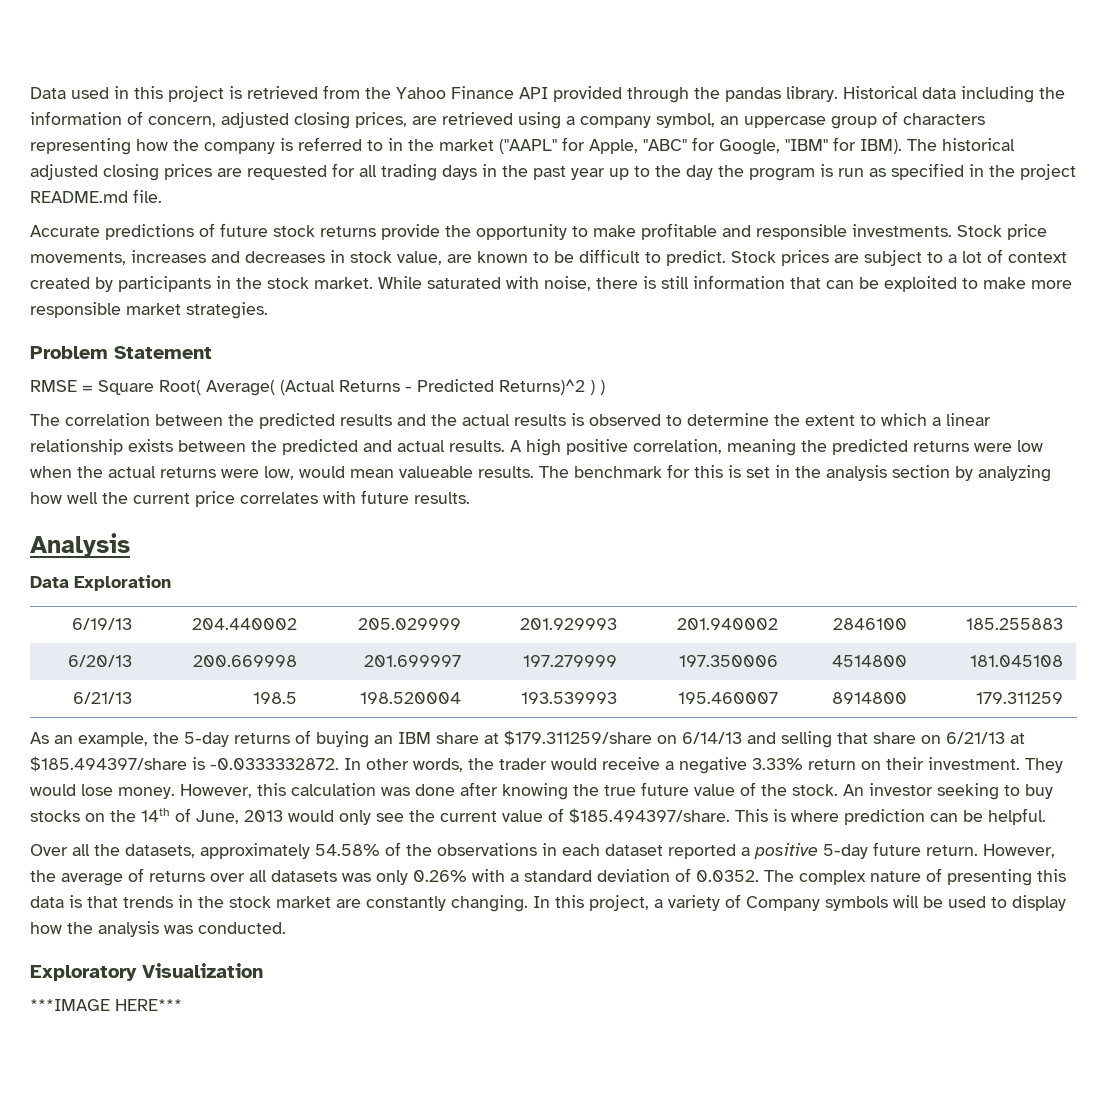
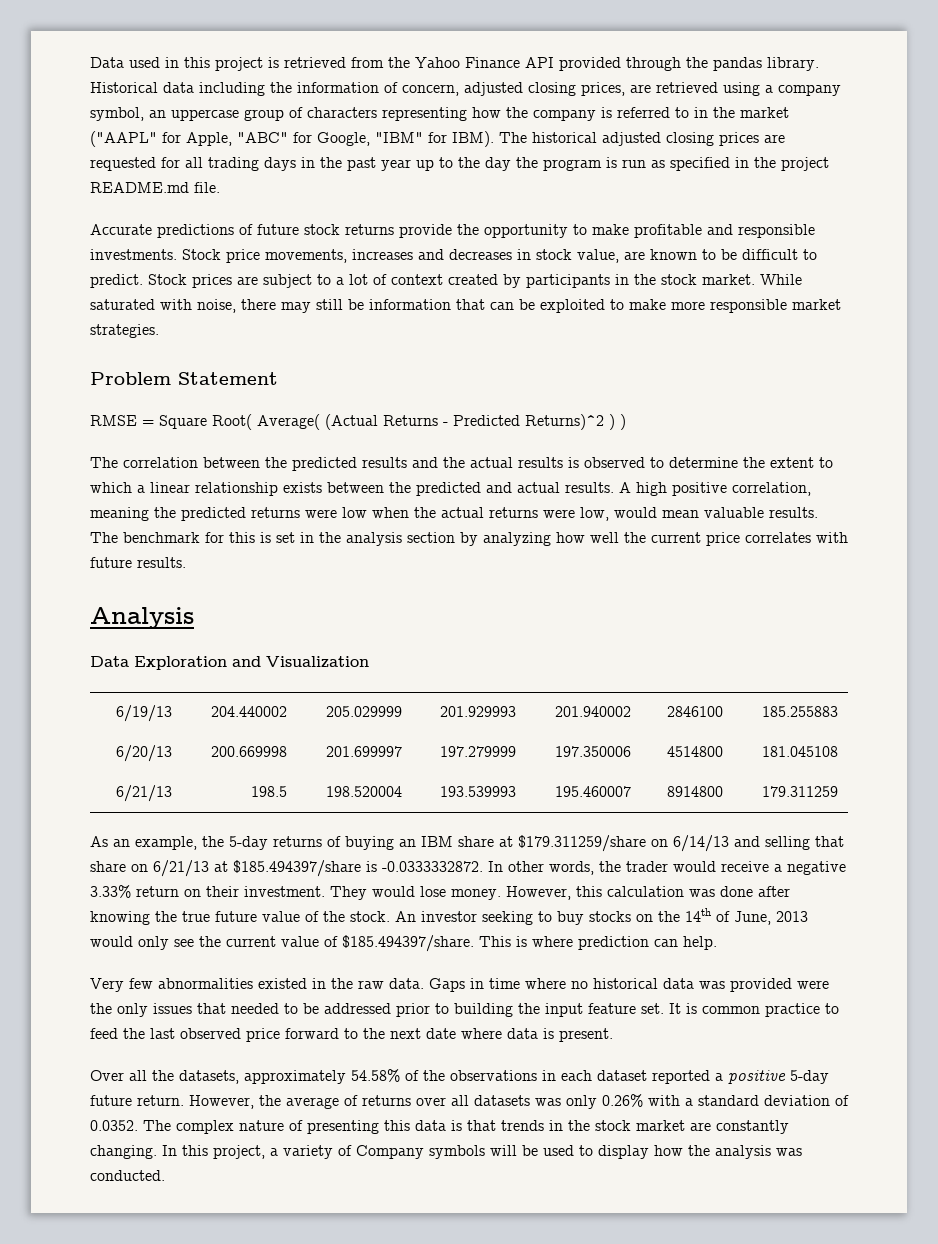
[643,276,689,289] is still -> [281,299,364,313] may still be
[399,466,473,478] valueable -> [704,507,764,518] valuable
(171, 583) none -> [232,656,369,668] and Visualization
[963,808,1046,825] be helpful. -> [683,936,717,950] [90,978,829,992] [90,1003,839,1017] [90,1028,613,1042] help. // Very few abnormalities existed in the raw data. Gaps in time where no historical data was provided were the only issues that needed to be addressed prior to building the input feature set. It is common practice to feed the last observed price forward to the next date where data is present.
[30,963,263,981] [30,999,182,1011] // Exploratory Visualization // ***IMAGE HERE*** -> (165, 1175) none

